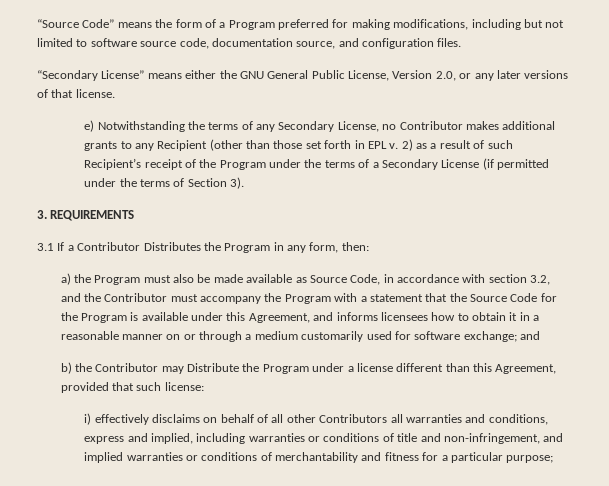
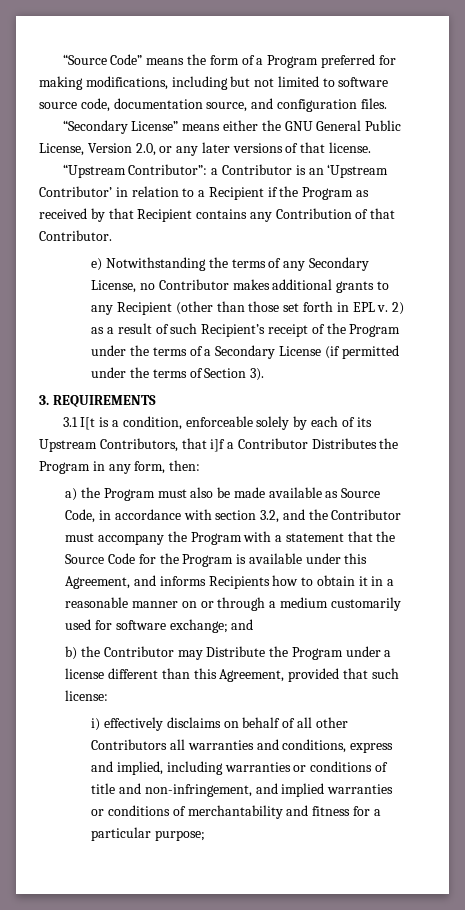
(115, 93) none -> [62,164,389,178] [39,186,370,200] [39,208,396,222] [39,230,112,241] // “Upstream Contributor”: a Contributor is an ‘Upstream Contributor’ in relation to a Recipient if the Program as received by that Recipient contains any Contribution of that Contributor.
[57,242,65,251] If -> [80,416,372,430] [39,438,226,452] I[t is a condition, enforceable solely by each of its Upstream Contributors, that i]f
[380,312,428,321] licensees -> [208,576,270,589] Recipients

